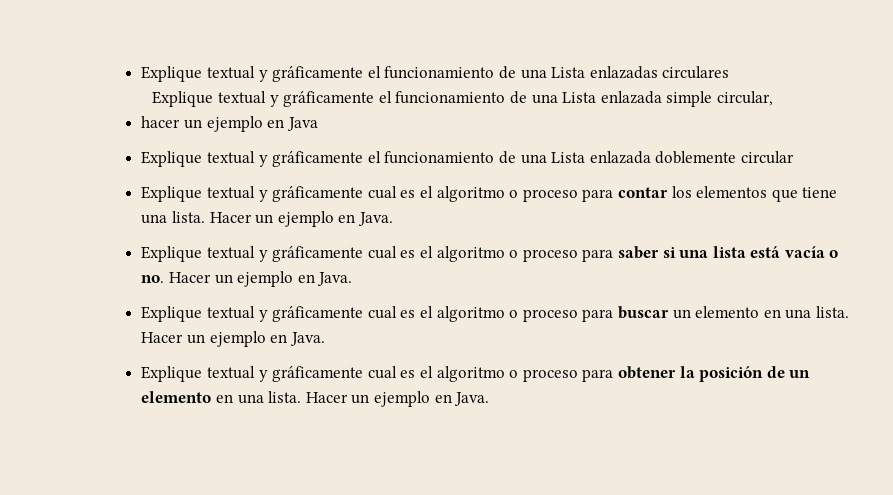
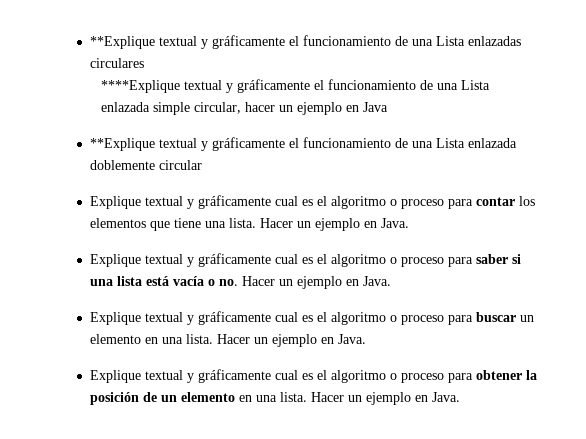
[141,66,203,82] Explique -> [89,36,155,49] **Explique
[152,91,214,107] Explique -> [101,80,181,93] ****Explique
(773, 98) // -> (242, 108) none
[141,151,203,167] Explique -> [89,138,155,151] **Explique

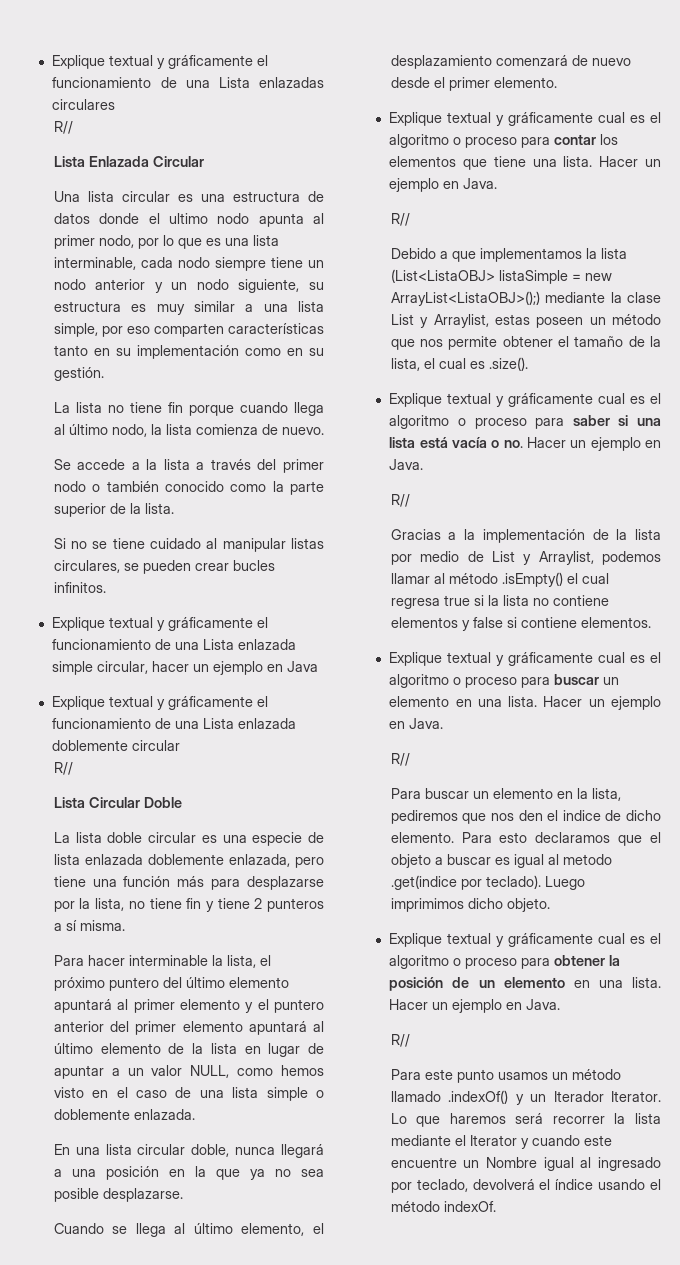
[89,36,155,49] **Explique -> [52,55,106,69] Explique
[101,80,181,93] ****Explique -> [53,121,73,134] [53,156,204,167] [53,191,325,202] [53,213,324,227] [53,235,279,249] [53,257,325,271] [53,279,325,293] [53,301,324,315] [53,323,324,337] [53,345,324,359] [53,367,104,381] [53,402,325,416] [53,424,324,437] [53,459,325,473] [53,481,324,495] [53,503,174,517] [53,538,325,552] [53,560,275,574] [53,582,106,593] [52,617,106,631] R// // Lista Enlazada Circular // Una lista circular es una estructura de datos donde el ultimo nodo apunta al primer nodo, por lo que es una lista interminable, cada nodo siempre tiene un nodo anterior y un nodo siguiente, su estructura es muy similar a una lista simple, por eso comparten características tanto en su implementación como en su gestión. // La lista no tiene fin porque cuando llega al último nodo, la lista comienza de nuevo. // Se accede a la lista a través del primer nodo o también conocido como la parte superior de la lista. // Si no se tiene cuidado al manipular listas circulares, se pueden crear bucles infinitos. // Explique
[89,138,155,151] **Explique -> [52,696,106,710] Explique
(202, 165) none -> [53,762,73,775] [53,797,182,808] [53,832,325,846] [53,854,324,868] [53,876,324,890] [53,898,325,912] [53,920,125,931] [53,955,271,968] [53,977,289,991] [53,999,325,1013] [53,1021,324,1035] [53,1043,325,1057] [53,1065,325,1079] [53,1087,325,1101] [53,1109,195,1120] [53,1144,324,1158] [53,1166,325,1180] [53,1188,183,1202] [53,1223,325,1237] [390,55,631,69] [390,77,557,91] // R// // Lista Circular Doble // La lista doble circular es una especie de lista enlazada doblemente enlazada, pero tiene una función más para desplazarse por la lista, no tiene fin y tiene 2 punteros a sí misma. // Para hacer interminable la lista, el próximo puntero del último elemento apuntará al primer elemento y el puntero anterior del primer elemento apuntará al último elemento de la lista en lugar de apuntar a un valor NULL, como hemos visto en el caso de una lista simple o doblemente enlazada. // En una lista circular doble, nunca llegará a una posición en la que ya no sea posible desplazarse. // Cuando se llega al último elemento, el desplazamiento comenzará de nuevo desde el primer elemento.
(409, 223) none -> [390,213,410,226] [390,248,627,262] [390,269,612,284] [390,291,661,306] [390,314,661,328] [390,336,661,350] [390,357,528,371] // R// // Debido a que implementamos la lista (List<ListaOBJ> listaSimple = new ArrayList<ListaOBJ>();) mediante la clase List y Arraylist, estas poseen un método que nos permite obtener el tamaño de la lista, el cual es .size().
(391, 281) none -> [390,494,410,507] [390,529,661,543] [390,551,661,565] [390,572,609,587] [390,595,609,609] [390,617,651,631] // R// // Gracias a la implementación de la lista por medio de List y Arraylist, podemos llamar al método .isEmpty() el cual regresa true si la lista no contiene elementos y false si contiene elementos.
(366, 339) none -> [390,753,410,766] [390,788,621,801] [390,810,661,824] [390,832,661,846] [390,854,612,868] [390,875,585,890] [390,898,550,912] // R// // Para buscar un elemento en la lista, pediremos que nos den el indice de dicho elemento. Para esto declaramos que el objeto a buscar es igual al metodo .get(indice por teclado). Luego imprimimos dicho objeto.
(460, 397) none -> [390,1034,410,1047] [390,1069,621,1083] [390,1090,661,1105] [390,1113,661,1127] [390,1135,612,1149] [390,1157,661,1171] [390,1179,661,1193] [390,1201,496,1212] // R// // Para este punto usamos un método llamado .indexOf() y un Iterador Iterator. Lo que haremos será recorrer la lista mediante el Iterator y cuando este encuentre un Nombre igual al ingresado por teclado, devolverá el índice usando el método indexOf.

